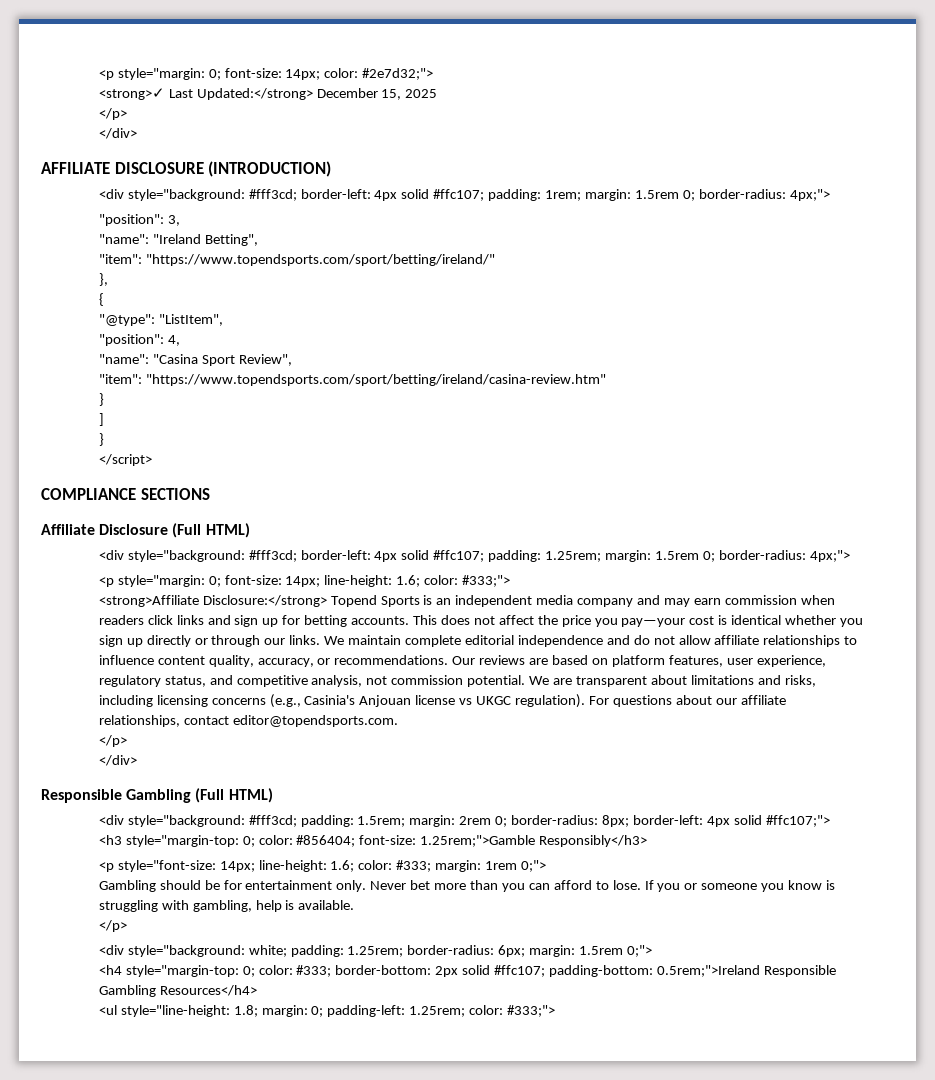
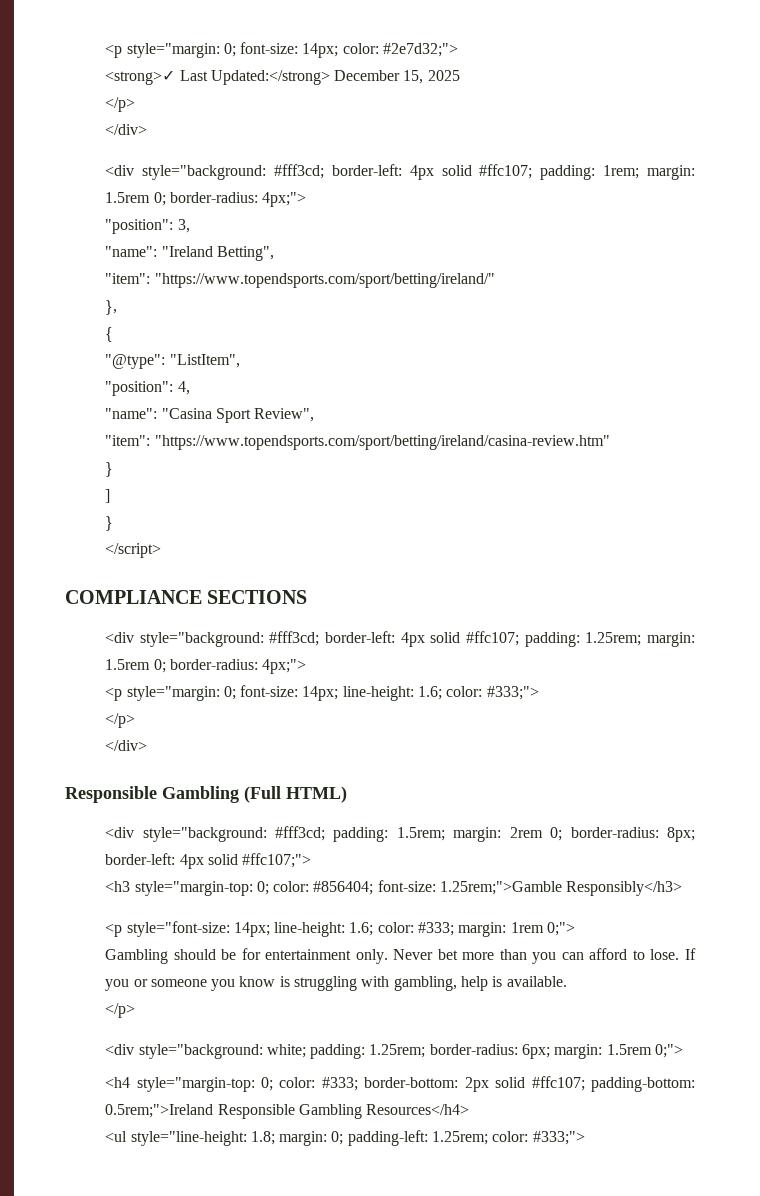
[41,161,332,177] // AFFILIATE DISCLOSURE (INTRODUCTION) -> (148, 129) none
[41,523,250,538] // Affiliate Disclosure (Full HTML) -> (308, 597) none
[98,595,835,607] [98,615,864,627] [98,635,858,647] [98,655,826,667] [98,675,816,687] [98,694,786,708] [98,715,398,727] // <strong>Affiliate Disclosure:</strong> Topend Sports is an independent media company and may earn commission when readers click links and sign up for betting accounts. This does not affect the price you pay—your cost is identical whether you sign up directly or through our links. We maintain complete editorial independence and do not allow affiliate relationships to influence content quality, accuracy, or recommendations. Our reviews are based on platform features, user experience, regulatory status, and competitive analysis, not commission potential. We are transparent about limitations and risks, including licensing concerns (e.g., Casinia's Anjouan license vs UKGC regulation). For questions about our affiliate relationships, contact editor@topendsports.com. -> (539, 693) none

